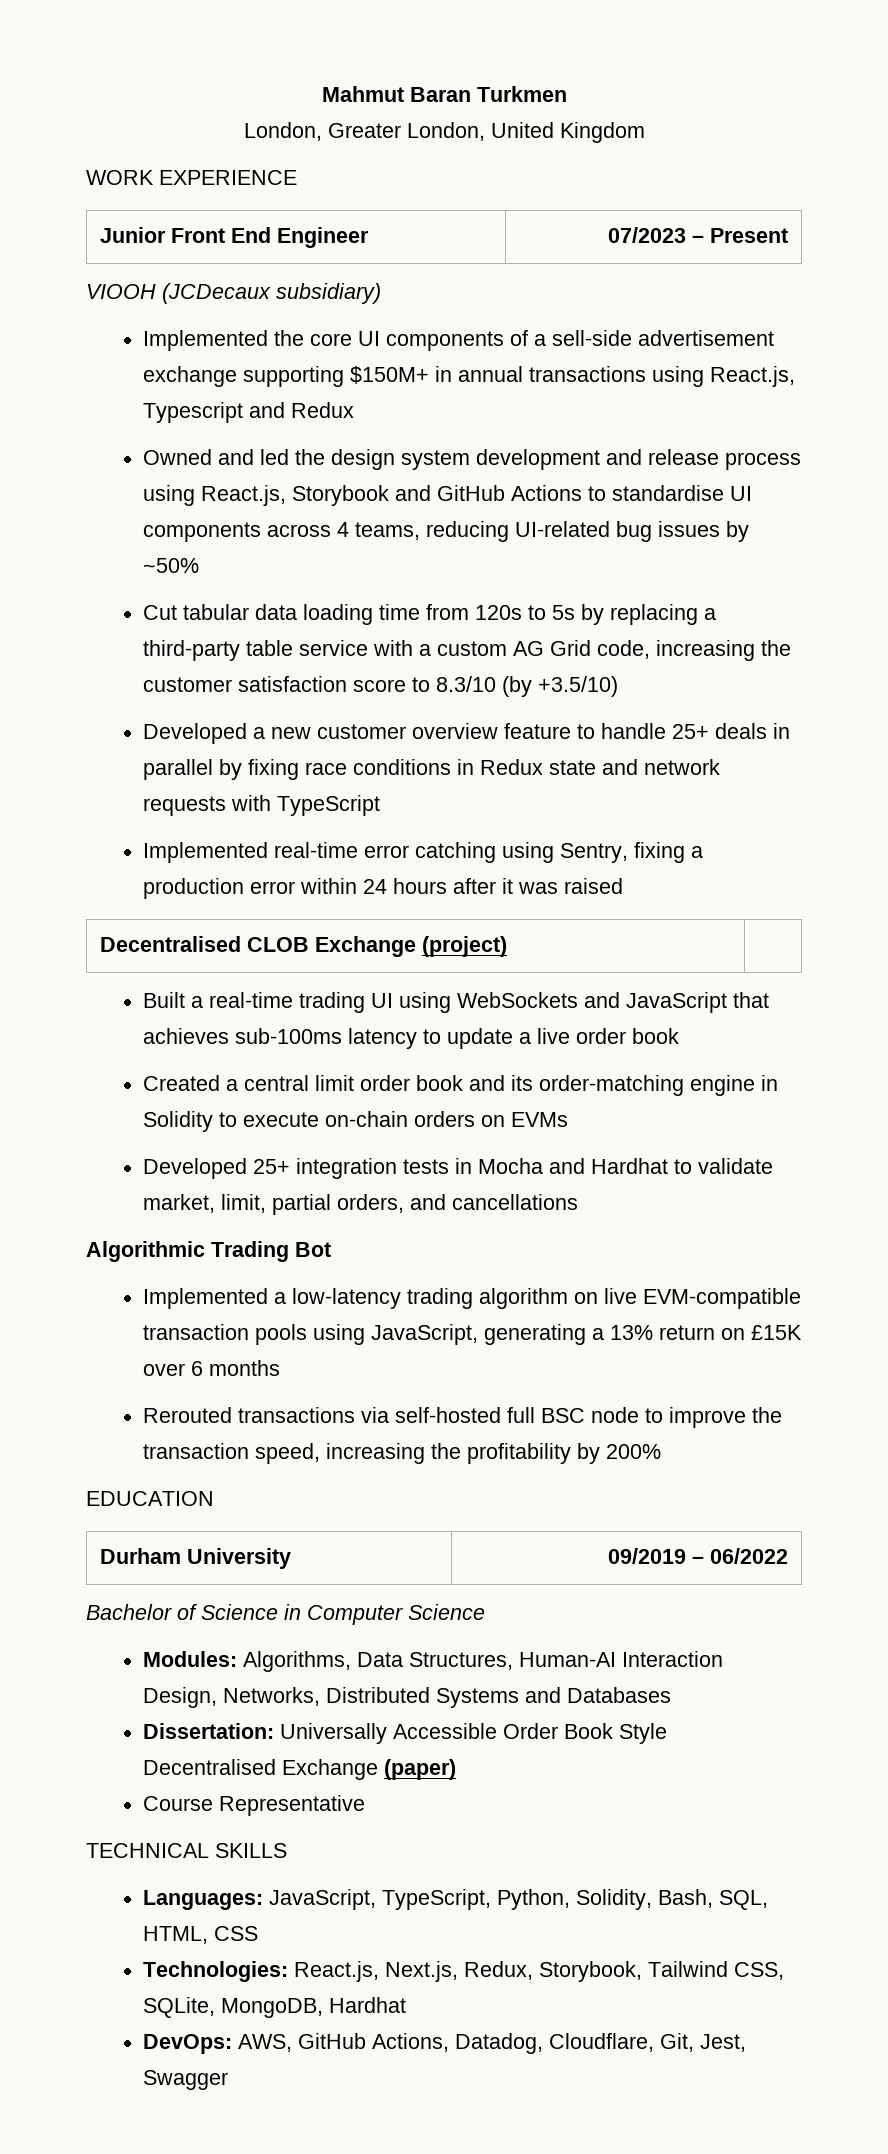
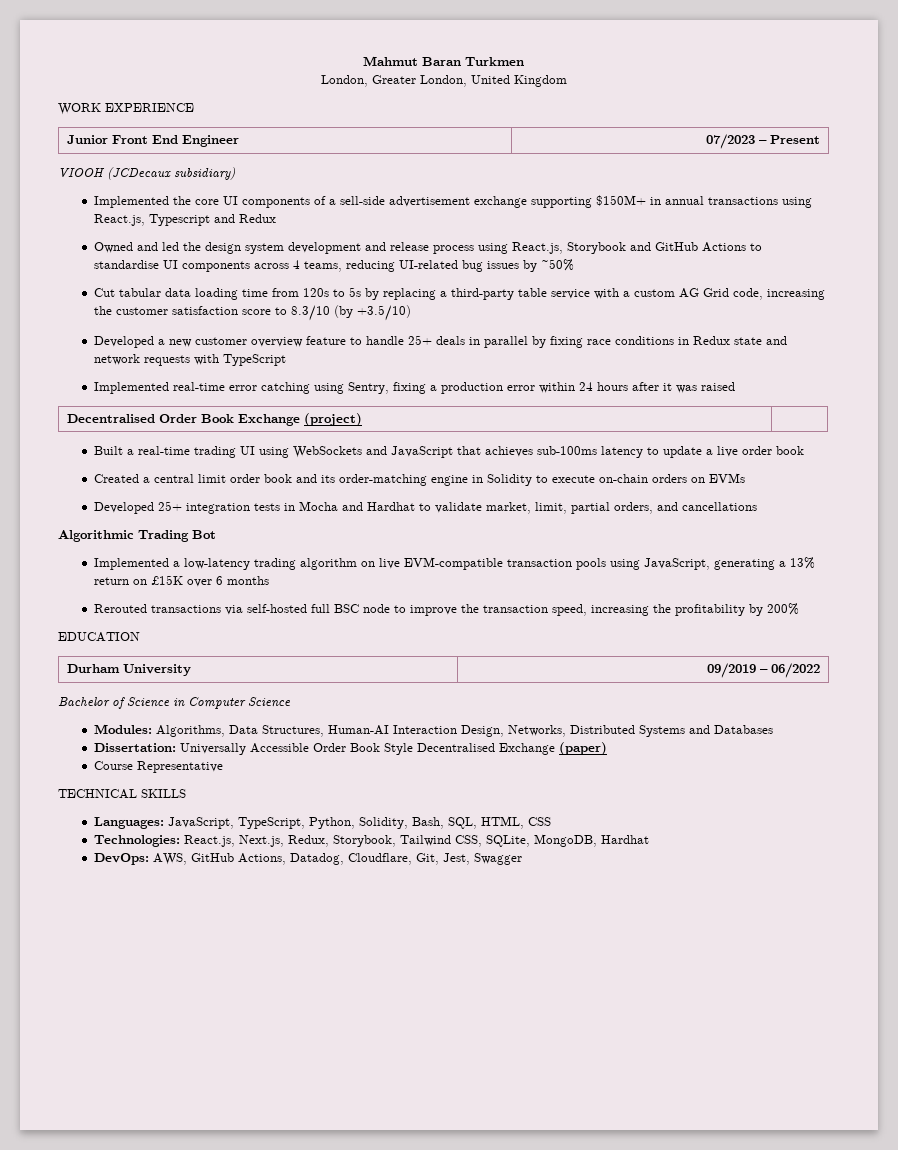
[246,937,309,952] CLOB -> [159,414,235,423] Order Book

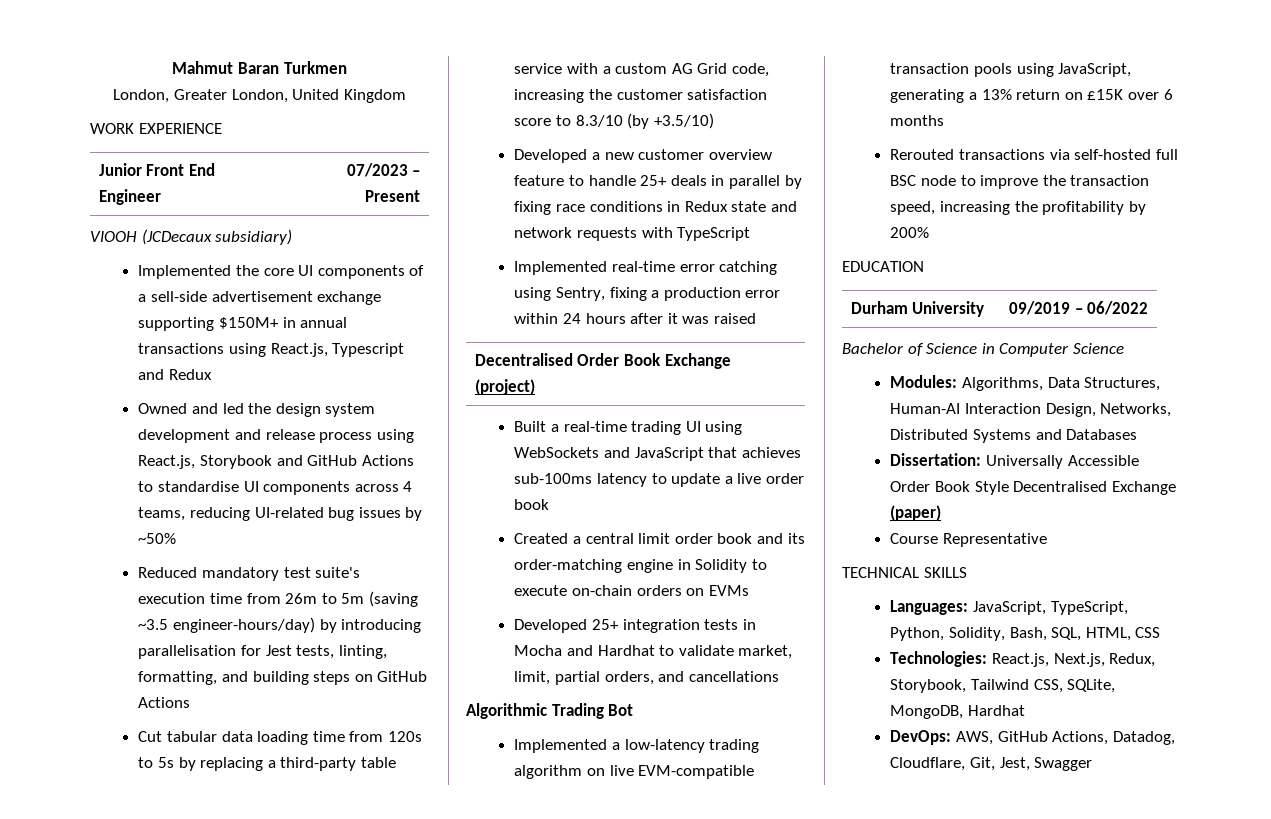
(574, 265) none -> [138,567,361,581] [138,591,418,607] [138,617,422,633] [138,645,387,659] [138,671,428,685] [138,697,191,708] // Reduced mandatory test suite's execution time from 26m to 5m (saving ~3.5 engineer-hours/day) by introducing parallelisation for Jest tests, linting, formatting, and building steps on GitHub Actions

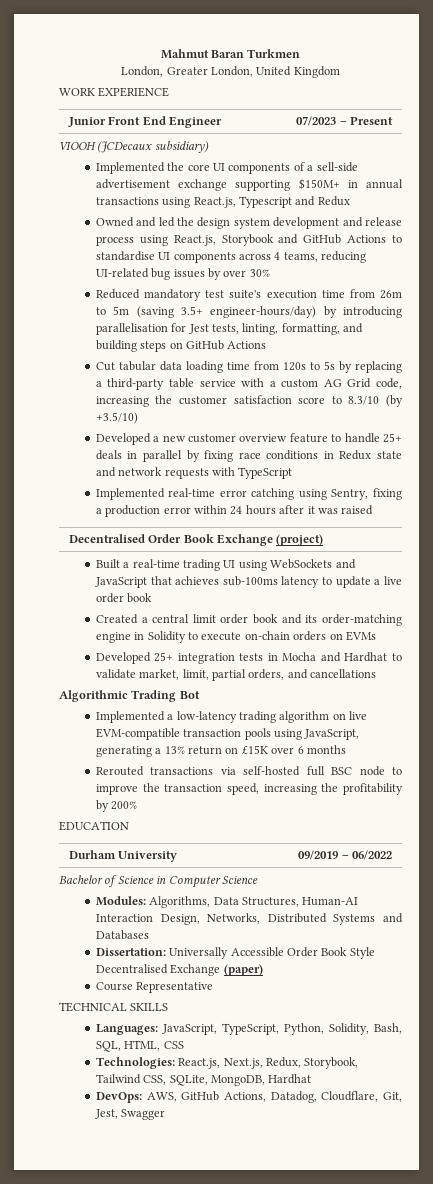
[138,533,177,544] ~50% -> [223,269,270,277] over 30%
[138,619,169,630] ~3.5 -> [180,306,203,315] 3.5+

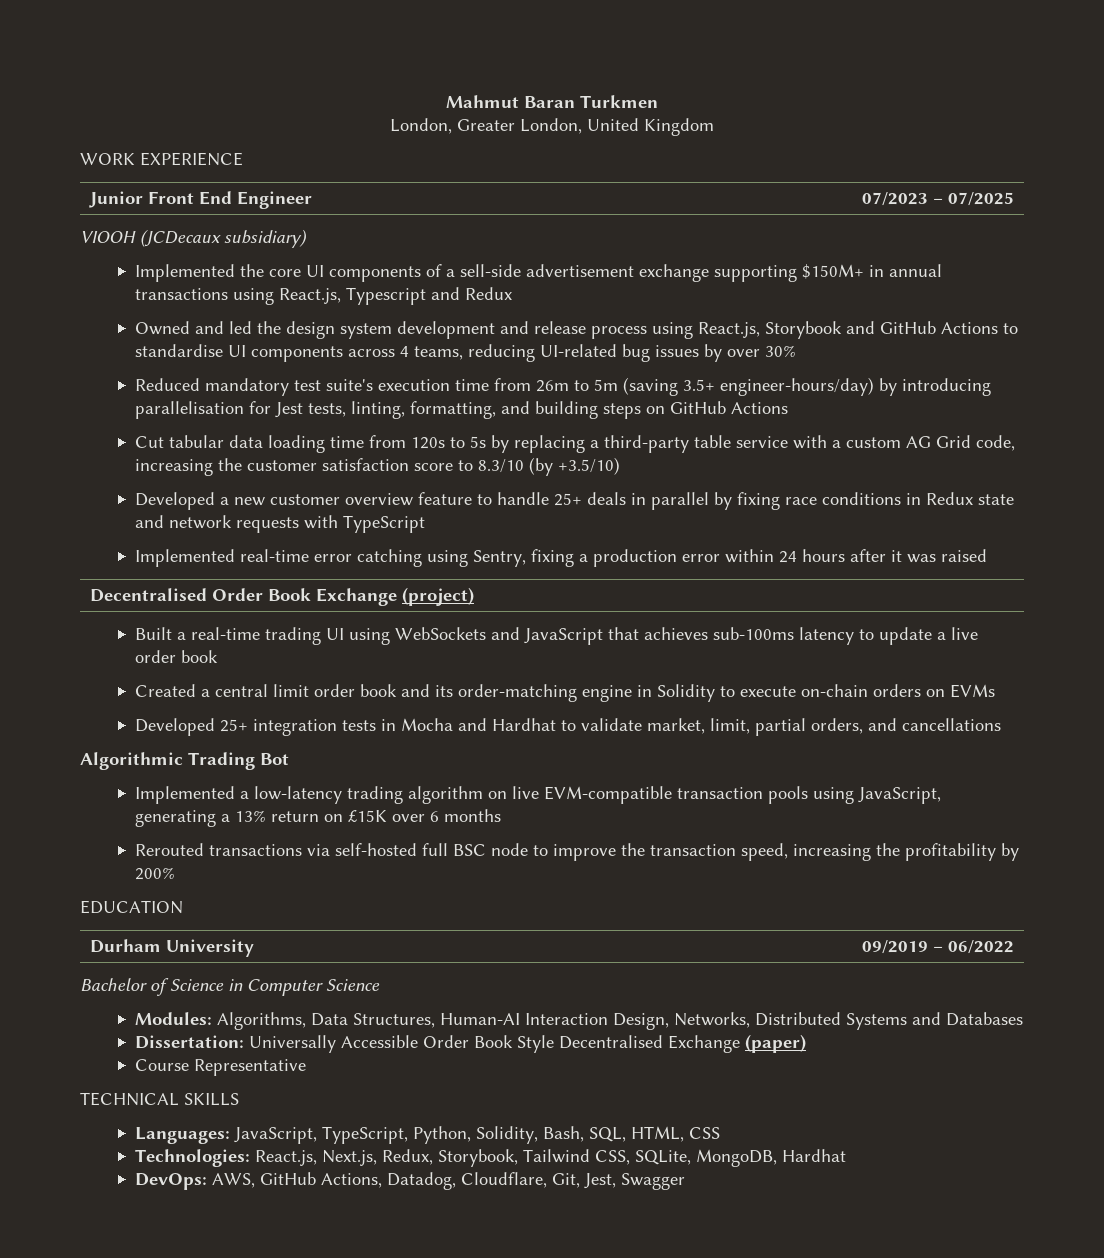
[350,116,394,125] Present -> [947,192,1014,206] 07/2025

